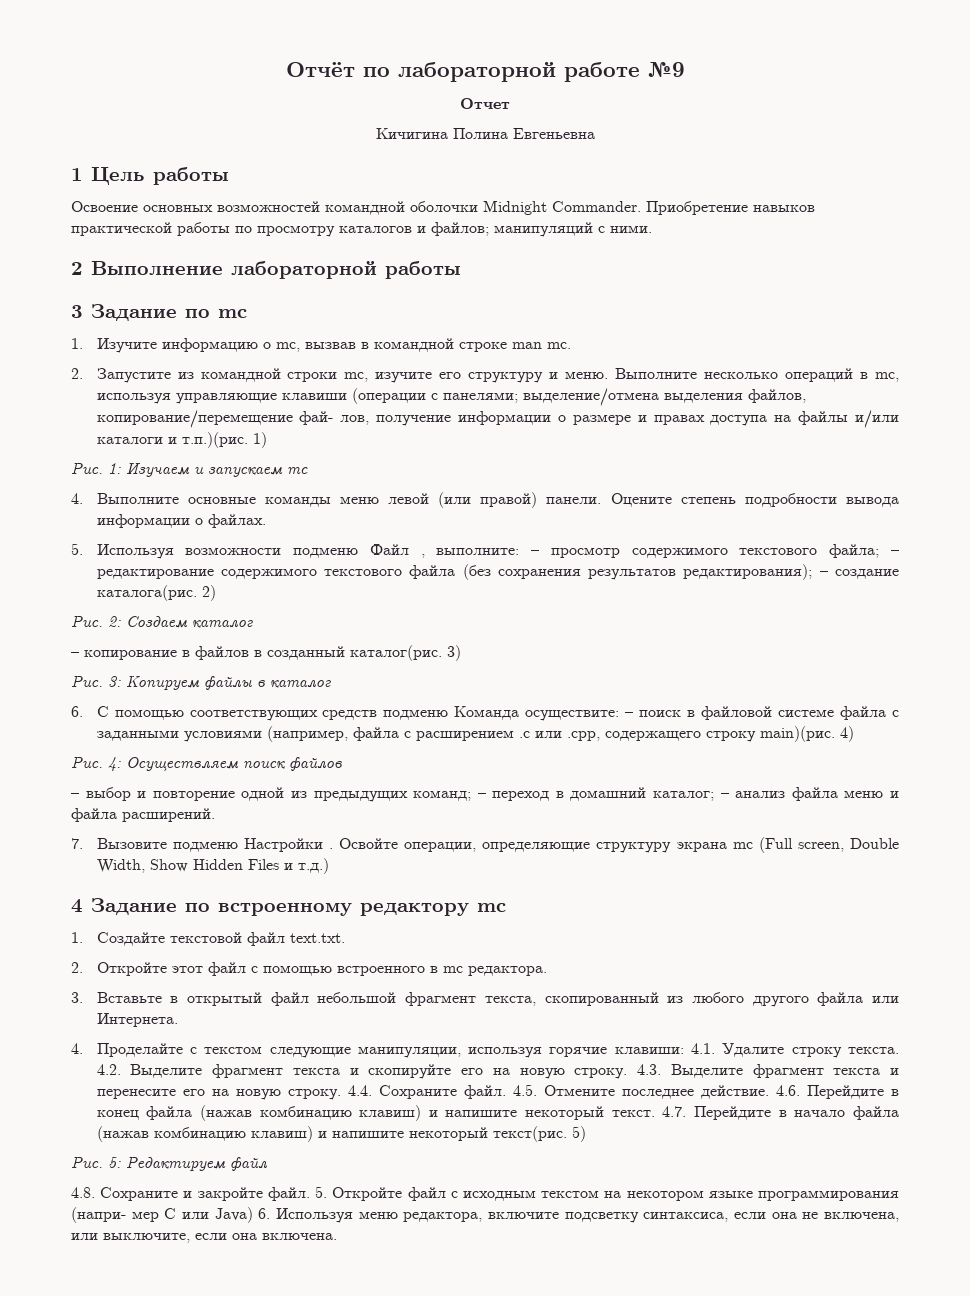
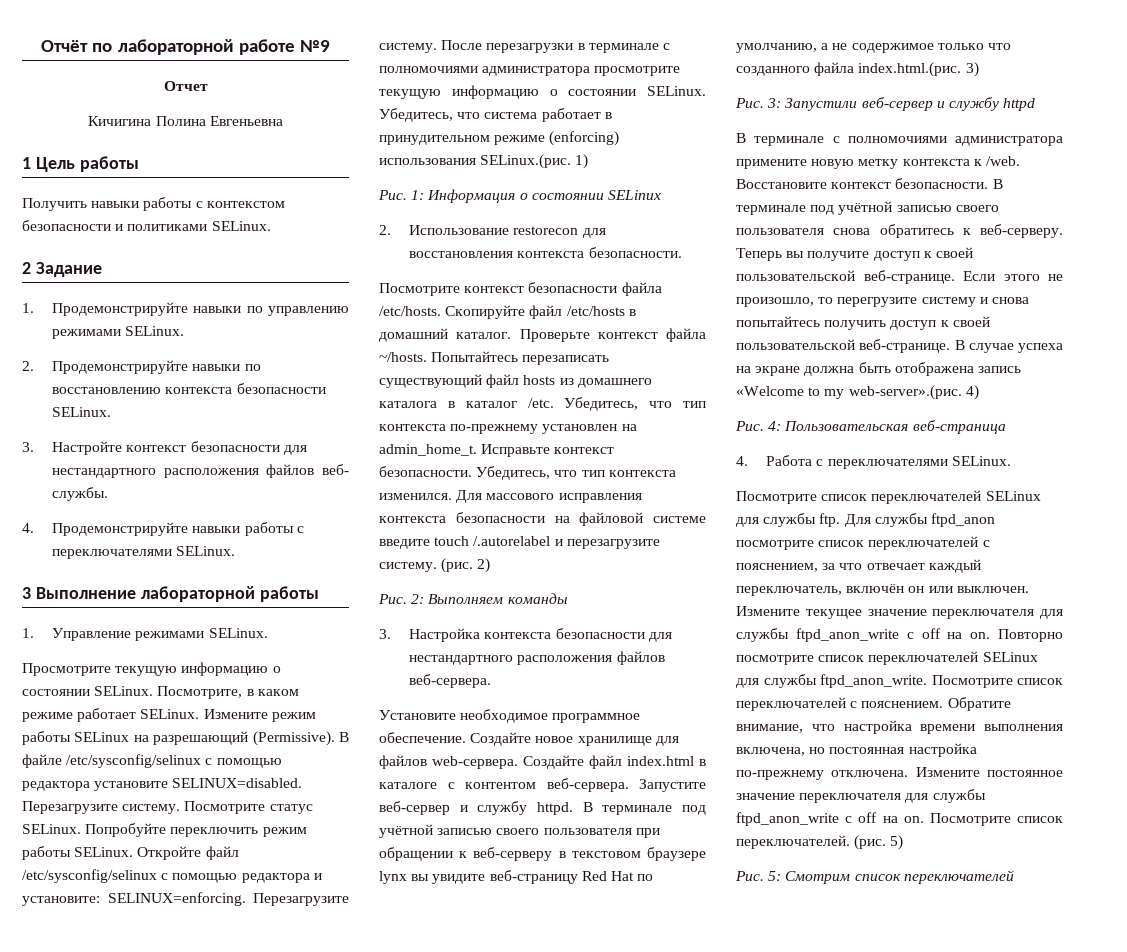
[71,200,815,215] [71,222,652,237] [71,261,461,279] [71,304,247,321] [71,338,571,353] [71,368,899,383] [96,388,806,406] [96,410,899,428] [96,432,267,448] [71,462,308,477] [71,492,900,508] [96,514,266,528] [71,543,899,559] [96,564,900,580] [96,585,216,601] [71,615,253,629] [71,645,461,661] [71,675,331,691] [71,706,899,721] [96,726,854,742] [71,756,342,771] [71,787,899,802] [71,808,215,822] [71,837,899,853] [96,858,329,874] [71,898,506,916] [71,932,345,946] [71,962,547,976] [71,992,899,1007] [96,1013,178,1027] [71,1043,899,1058] [96,1064,900,1079] [96,1084,899,1100] [96,1105,900,1121] [96,1126,586,1142] [71,1156,267,1172] [71,1186,899,1201] [71,1207,899,1223] [71,1233,337,1243] Освоение основных возможностей командной оболочки Midnight Commander. Приобретение навыков практической работы по просмотру каталогов и файлов; манипуляций с ними. // 2 Выполнение лабораторной работы // 3 Задание по mc // 1. Изучите информацию о mc, вызвав в командной строке man mc. // 2. Запустите из командной строки mc, изучите его структуру и меню. Выполните несколько операций в mc, используя управляющие клавиши (операции с панелями; выделение/отмена выделения файлов, копирование/перемещение фай- лов, получение информации о размере и правах доступа на файлы и/или каталоги и т.п.)(рис. 1) // Рис. 1: Изучаем и запускаем mc // 4. Выполните основные команды меню левой (или правой) панели. Оцените степень подробности вывода информации о файлах. // 5. Используя возможности подменю Файл , выполните: – просмотр содержимого текстового файла; – редактирование содержимого текстового файла (без сохранения результатов редактирования); – создание каталога(рис. 2) // Рис. 2: Создаем каталог // – копирование в файлов в созданный каталог(рис. 3) // Рис. 3: Копируем файлы в каталог // 6. С помощью соответствующих средств подменю Команда осуществите: – поиск в файловой системе файла с заданными условиями (например, файла с расширением .c или .cpp, содержащего строку main)(рис. 4) // Рис. 4: Осуществляем поиск файлов // – выбор и повторение одной из предыдущих команд; – переход в домашний каталог; – анализ файла меню и файла расширений. // 7. Вызовите подменю Настройки . Освойте операции, определяющие структуру экрана mc (Full screen, Double Width, Show Hidden Files и т.д.) // 4 Задание по встроенному редактору mc // 1. Создайте текстовой файл text.txt. // 2. Откройте этот файл с помощью встроенного в mc редактора. // 3. Вставьте в открытый файл небольшой фрагмент текста, скопированный из любого другого файла или Интернета. // 4. Проделайте с текстом следующие манипуляции, используя горячие клавиши: 4.1. Удалите строку текста. 4.2. Выделите фрагмент текста и скопируйте его на новую строку. 4.3. Выделите фрагмент текста и перенесите его на новую строку. 4.4. Сохраните файл. 4.5. Отмените последнее действие. 4.6. Перейдите в конец файла (нажав комбинацию клавиш) и напишите некоторый текст. 4.7. Перейдите в начало файла (нажав комбинацию клавиш) и напишите некоторый текст(рис. 5) // Рис. 5: Редактируем файл // 4.8. Сохраните и закройте файл. 5. Откройте файл с исходным текстом на некотором языке программирования (напри- мер C или Java) 6. Используя меню редактора, включите подсветку синтаксиса, если она не включена, или выключите, если она включена. -> [22,197,285,211] [22,220,271,231] [22,262,102,277] [22,302,349,316] [52,326,185,339] [22,360,261,374] [52,383,326,394] [52,407,112,417] [22,441,307,455] [52,464,349,478] [52,487,109,501] [22,522,304,536] [52,546,236,559] [22,586,319,602] [22,628,268,641] [22,662,281,676] [22,686,299,699] [22,708,316,722] [22,731,349,746] [22,754,282,768] [22,778,303,791] [22,801,313,814] [22,823,307,837] [22,846,239,860] [22,869,322,883] [22,892,349,906] [379,40,670,53] [379,66,681,76] [379,85,706,99] [379,108,612,122] [379,131,620,146] [379,154,589,169] [378,189,661,203] [379,225,606,238] [409,247,682,258] [379,282,662,296] [379,305,636,319] [379,328,706,342] [379,351,610,365] [379,374,652,388] [379,397,706,411] [379,424,637,434] [379,444,615,457] [379,466,676,480] [379,490,642,503] [379,512,706,526] [379,536,660,549] [379,558,491,573] [378,593,568,604] [379,628,672,642] [409,651,665,665] [409,674,492,688] [379,709,641,723] [379,732,679,746] [379,755,706,769] [379,778,706,792] [379,801,706,815] [379,824,660,838] [379,847,706,861] [379,870,654,884] [736,43,1011,53] [736,62,979,77] [735,97,1036,111] [736,133,1063,146] [736,156,1020,169] [736,178,1003,189] [736,201,999,215] [736,224,1063,238] [736,247,973,261] [736,270,1063,284] [736,297,1029,307] [736,316,990,330] [736,339,1063,353] [736,362,1021,376] [736,385,979,400] [735,420,1006,434] [736,455,1011,469] [736,490,1041,504] [736,513,995,527] [736,536,990,550] [736,559,981,573] [736,584,1029,596] [736,606,1063,619] [736,628,1063,642] [736,651,1038,665] [736,674,1063,688] [736,697,1011,711] [736,720,1063,734] [736,743,977,757] [736,767,1063,780] [736,789,986,803] [736,812,1063,826] [736,835,904,850] [735,870,1014,884] Получить навыки работы с контекстом безопасности и политиками SELinux. // 2 Задание // 1. Продемонстрируйте навыки по управлению режимами SELinux. // 2. Продемонстрируйте навыки по восстановлению контекста безопасности SELinux. // 3. Настройте контекст безопасности для нестандартного расположения файлов веб- службы. // 4. Продемонстрируйте навыки работы с переключателями SELinux. // 3 Выполнение лабораторной работы // 1. Управление режимами SELinux. // Просмотрите текущую информацию о состоянии SELinux. Посмотрите, в каком режиме работает SELinux. Измените режим работы SELinux на разрешающий (Permissive). В файле /etc/sysconfig/selinux с помощью редактора установите SELINUX=disabled. Перезагрузите систему. Посмотрите статус SELinux. Попробуйте переключить режим работы SELinux. Откройте файл /etc/sysconfig/selinux с помощью редактора и установите: SELINUX=enforcing. Перезагрузите систему. После перезагрузки в терминале с полномочиями администратора просмотрите текущую информацию о состоянии SELinux. Убедитесь, что система работает в принудительном режиме (enforcing) использования SELinux.(рис. 1) // Рис. 1: Информация о состоянии SELinux // 2. Использование restorecon для восстановления контекста безопасности. // Посмотрите контекст безопасности файла /etc/hosts. Скопируйте файл /etc/hosts в домашний каталог. Проверьте контекст файла ~/hosts. Попытайтесь перезаписать существующий файл hosts из домашнего каталога в каталог /etc. Убедитесь, что тип контекста по-прежнему установлен на admin_home_t. Исправьте контекст безопасности. Убедитесь, что тип контекста изменился. Для массового исправления контекста безопасности на файловой системе введите touch /.autorelabel и перезагрузите систему. (рис. 2) // Рис. 2: Выполняем команды // 3. Настройка контекста безопасности для нестандартного расположения файлов веб-сервера. // Установите необходимое программное обеспечение. Создайте новое хранилище для файлов web-сервера. Создайте файл index.html в каталоге с контентом веб-сервера. Запустите веб-сервер и службу httpd. В терминале под учётной записью своего пользователя при обращении к веб-серверу в текстовом браузере lynx вы увидите веб-страницу Red Hat по умолчанию, а не содержимое только что созданного файла index.html.(рис. 3) // Рис. 3: Запустили веб-сервер и службу httpd // В терминале с полномочиями администратора примените новую метку контекста к /web. Восстановите контекст безопасности. В терминале под учётной записью своего пользователя снова обратитесь к веб-серверу. Теперь вы получите доступ к своей пользовательской веб-странице. Если этого не произошло, то перегрузите систему и снова попытайтесь получить доступ к своей пользовательской веб-странице. В случае успеха на экране должна быть отображена запись «Welcome to my web-server».(рис. 4) // Рис. 4: Пользовательская веб-страница // 4. Работа с переключателями SELinux. // Посмотрите список переключателей SELinux для службы ftp. Для службы ftpd_anon посмотрите список переключателей с пояснением, за что отвечает каждый переключатель, включён он или выключен. Измените текущее значение переключателя для службы ftpd_anon_write с off на on. Повторно посмотрите список переключателей SELinux для службы ftpd_anon_write. Посмотрите список переключателей с пояснением. Обратите внимание, что настройка времени выполнения включена, но постоянная настройка по-прежнему отключена. Измените постоянное значение переключателя для службы ftpd_anon_write с off на on. Посмотрите список переключателей. (рис. 5) // Рис. 5: Смотрим список переключателей

